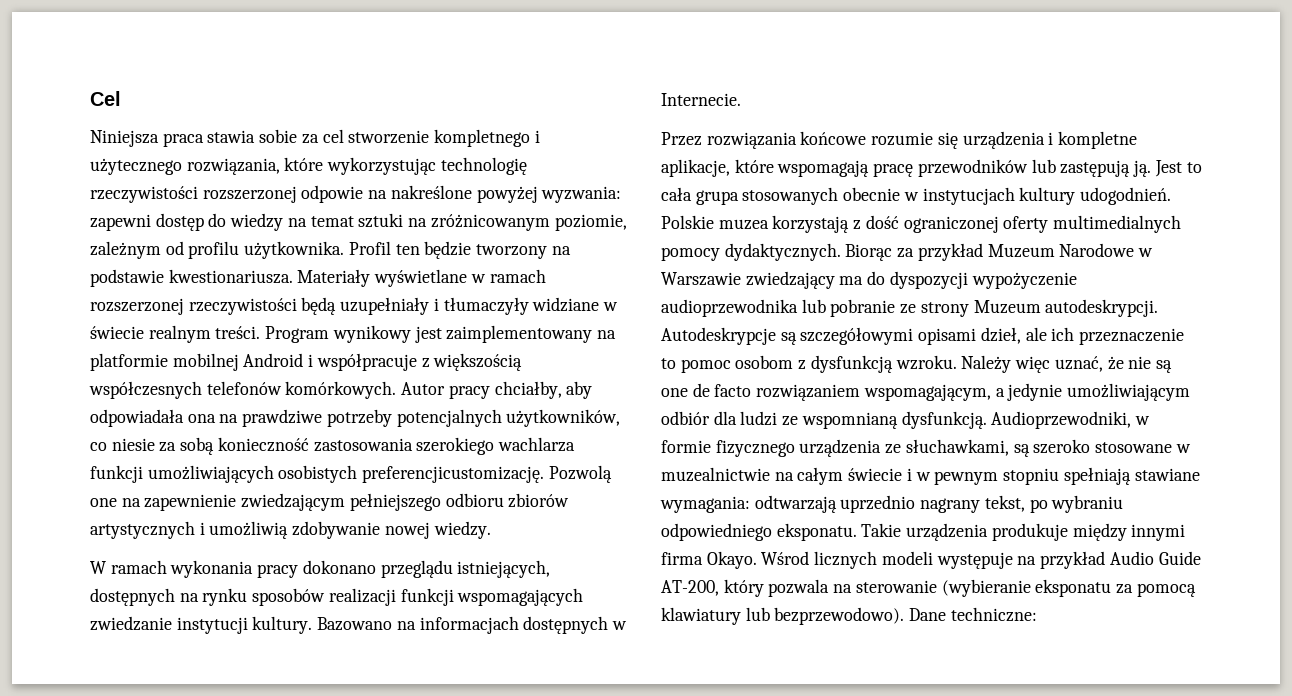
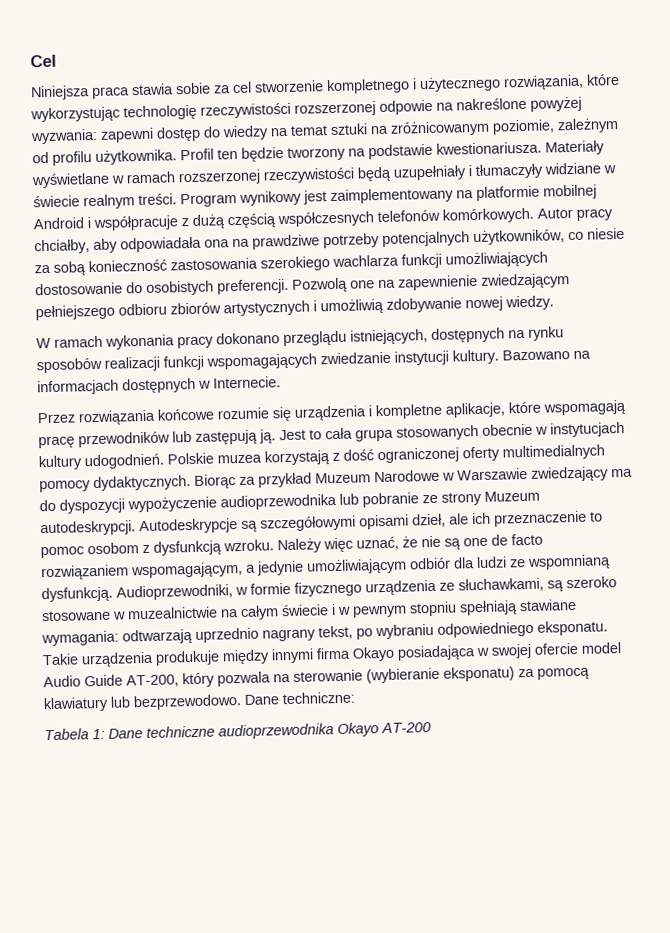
[433,353,523,371] większością -> [192,213,276,229] dużą częścią
[278,465,545,483] osobistych preferencjicustomizację. -> [35,278,289,296] dostosowanie do osobistych preferencji.
[706,551,1106,569] Okayo. Wśrod licznych modeli występuje na przykład -> [352,642,621,662] Okayo posiadająca w swojej ofercie model
[1035,579,1112,597] eksponatu -> [443,666,515,682] eksponatu)
[774,607,905,625] bezprzewodowo). -> [133,694,242,711] bezprzewodowo.
(1037, 614) none -> [44,722,431,741] // Tabela 1: Dane techniczne audioprzewodnika Okayo AT-200

